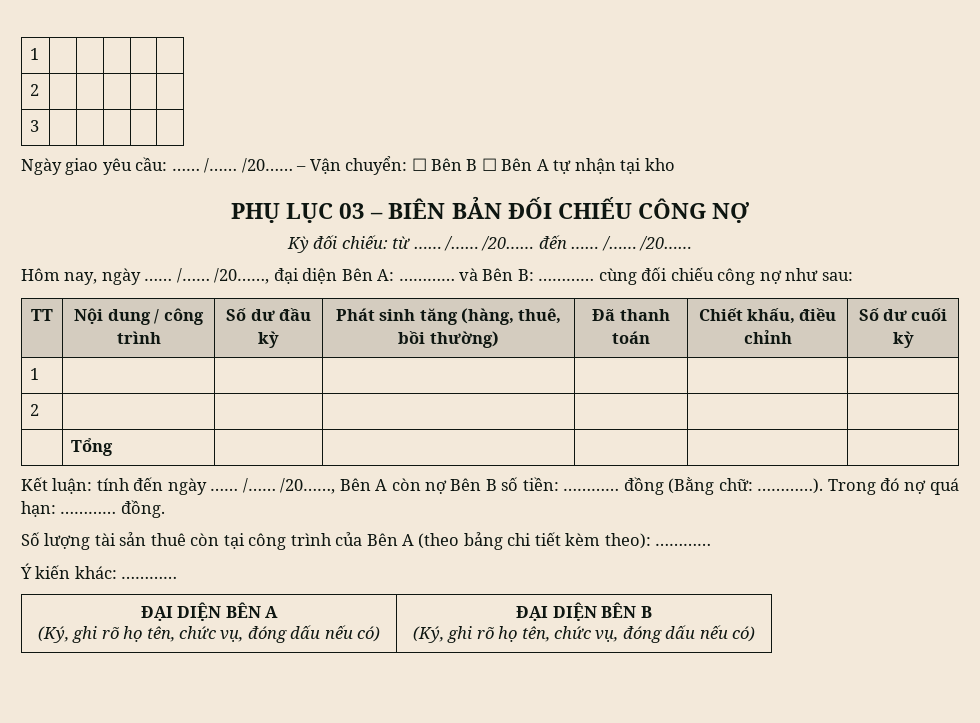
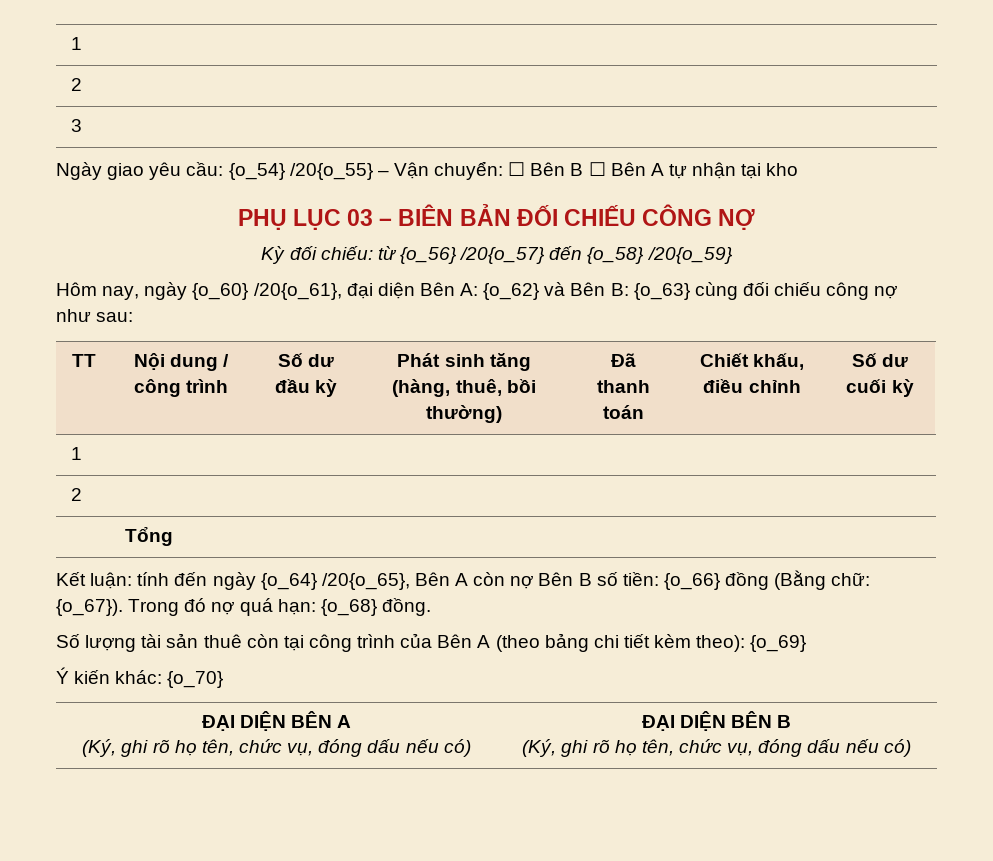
[171,158,293,173] …… /…… /20…… -> [228,163,373,180] {o_54} /20{o_55}
[413,235,693,251] …… /…… /20…… đến …… /…… /20…… -> [400,246,733,264] {o_56} /20{o_57} đến {o_58} /20{o_59}
[144,268,270,284] …… /…… /20……, -> [192,283,342,300] {o_60} /20{o_61},
[398,278,455,281] ………… -> [483,283,540,300] {o_62}
[538,278,595,281] ………… -> [633,283,690,300] {o_63}
[210,478,336,494] …… /…… /20……, -> [260,573,410,590] {o_64} /20{o_65},
[563,488,620,491] ………… -> [663,573,720,590] {o_66}
[757,478,824,494] …………). -> [56,599,123,616] {o_67}).
[60,511,117,514] ………… -> [320,599,377,616] {o_68}
[655,543,712,546] ………… -> [750,635,807,652] {o_69}
[121,576,178,579] ………… -> [167,671,224,688] {o_70}

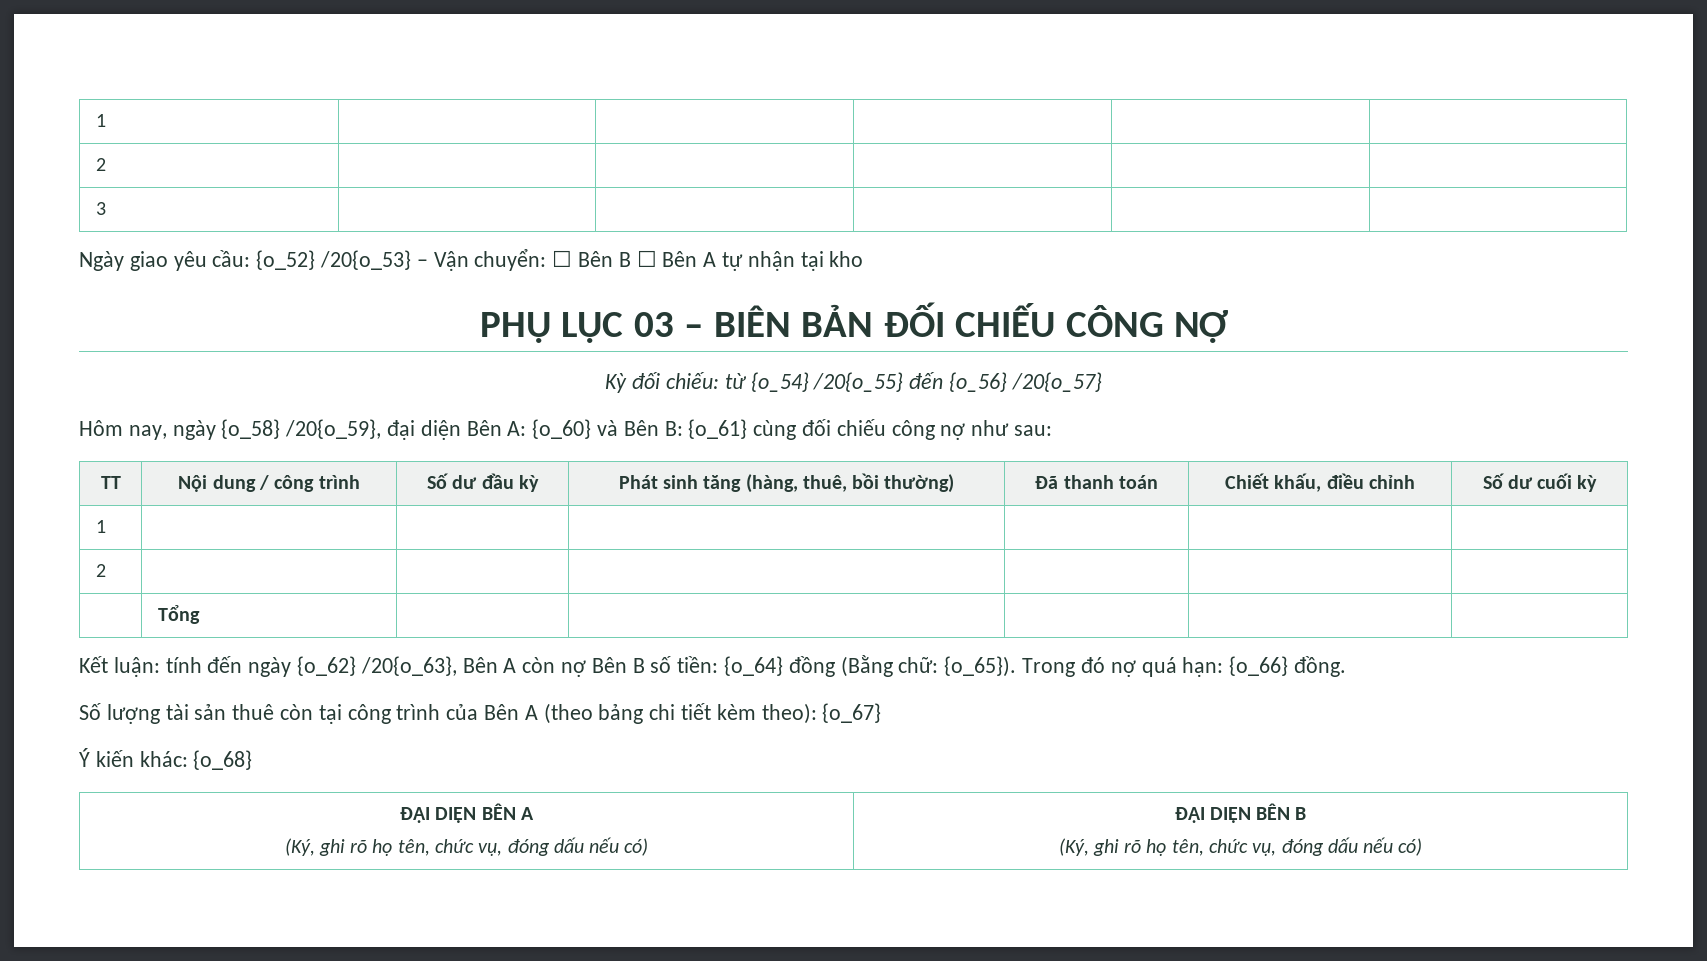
[228,163,373,180] {o_54} /20{o_55} -> [256,250,412,270] {o_52} /20{o_53}
(397, 253) none -> [750,372,944,392] {o_54} /20{o_55} đến
[549,246,733,264] đến {o_58} /20{o_59} -> (1102, 382) none
[192,283,342,300] {o_60} /20{o_61}, -> [221,419,382,439] {o_58} /20{o_59},
[483,283,540,300] {o_62} -> [532,419,592,439] {o_60}
[633,283,690,300] {o_63} -> [688,419,748,439] {o_61}
[260,573,410,590] {o_64} /20{o_65}, -> [297,656,457,676] {o_62} /20{o_63},
[663,573,720,590] {o_66} -> [724,656,784,676] {o_64}
[56,599,123,616] {o_67}). -> [944,656,1017,677] {o_65}).
[320,599,377,616] {o_68} -> [1229,656,1289,676] {o_66}
[750,635,807,652] {o_69} -> [822,703,882,723] {o_67}
[167,671,224,688] {o_70} -> [193,750,253,770] {o_68}

